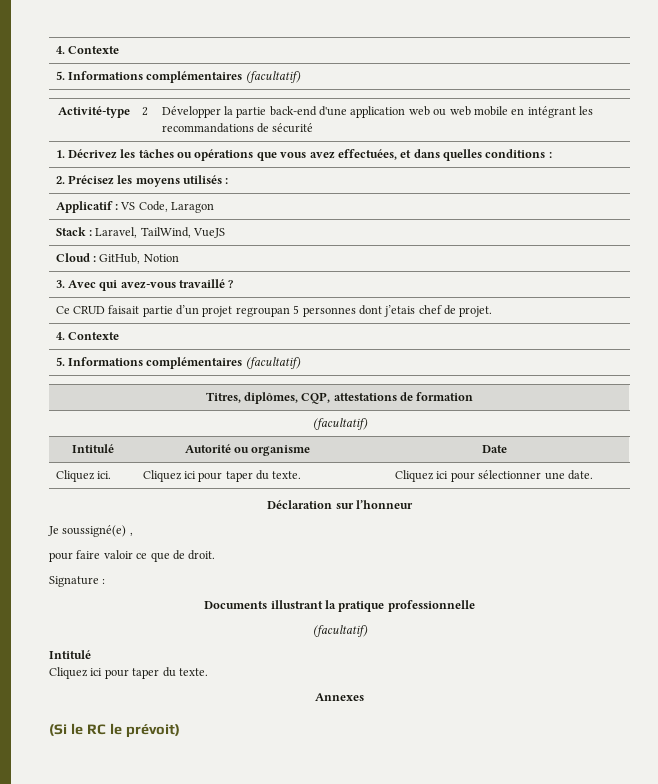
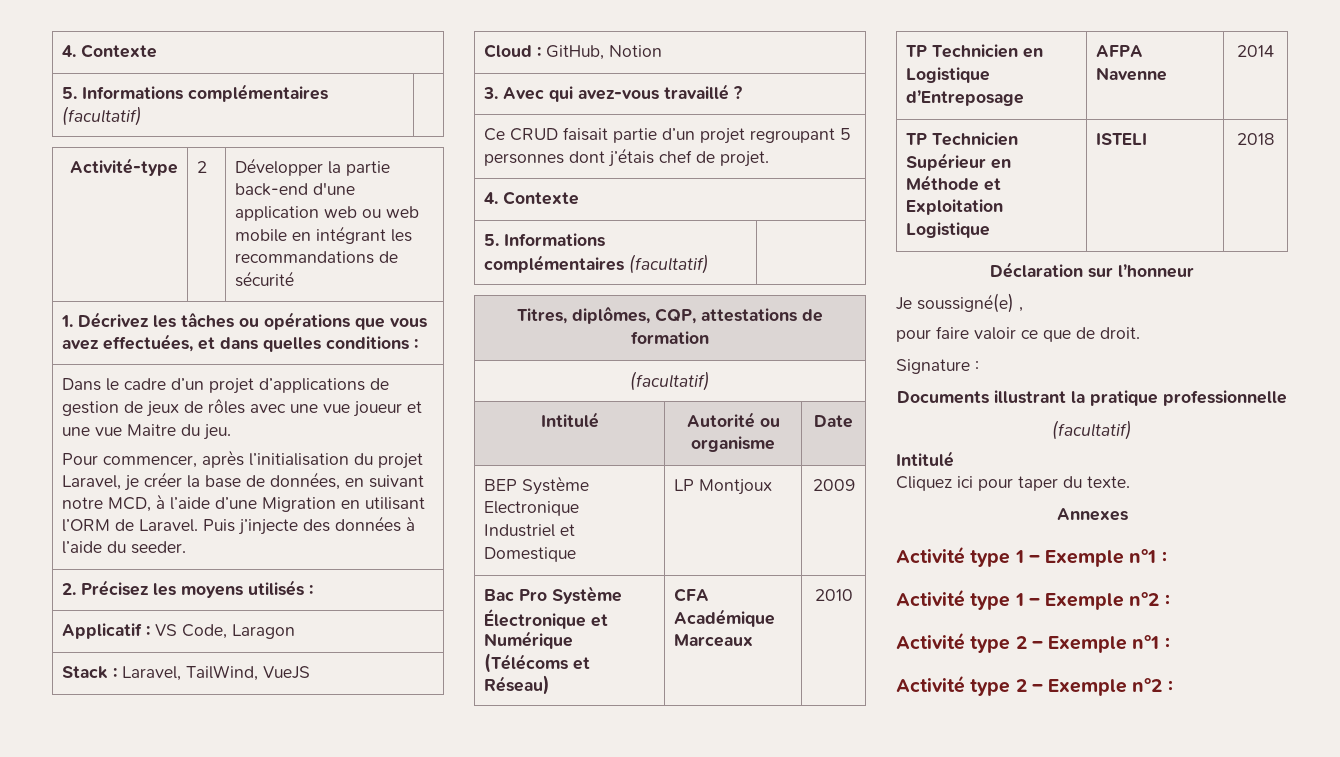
(552, 155) none -> [62,378,390,394] [62,399,423,417] [62,424,232,440] [62,450,424,469] [62,472,425,491] [62,494,426,512] [62,516,416,535] [62,541,187,554] // Dans le cadre d’un projet d’applications de gestion de jeux de rôles avec une vue joueur et une vue Maitre du jeu. // Pour commencer, après l’initialisation du projet Laravel, je créer la base de données, en suivant notre MCD, à l’aide d’une Migration en utilisant l’ORM de Laravel. Puis j’injecte des données à l’aide du seeder.
[235,307,290,317] regroupan -> [750,128,836,143] regroupant
[384,305,416,317] j’etais -> [608,148,655,167] j’étais
[55,470,111,482] [142,470,302,482] [395,470,593,482] Cliquez ici. | Cliquez ici pour taper du texte. | Cliquez ici pour sélectionner une date. -> [484,476,590,495] [484,501,580,516] [484,524,576,537] [484,547,577,562] [674,479,773,495] [812,479,855,491] [484,586,623,604] [484,608,609,629] [484,631,574,649] [484,653,591,673] [484,675,551,695] [674,588,710,602] [674,609,776,627] [674,634,754,647] [814,589,853,601] [906,44,1044,58] [906,67,991,83] [906,90,1025,106] [1096,45,1144,57] [1096,67,1168,81] [1237,45,1274,57] [906,132,1019,146] [906,153,1012,171] [906,175,1002,191] [906,199,1004,215] [906,222,991,238] [1096,133,1148,145] [1236,133,1275,145] BEP Système Electronique Industriel et Domestique | LP Montjoux | 2009 // Bac Pro Système Électronique et Numérique (Télécoms et Réseau) | CFA Académique Marceaux | 2010 // TP Technicien en Logistique d’Entreposage | AFPA Navenne | 2014 // TP Technicien Supérieur en Méthode et Exploitation Logistique | ISTELI | 2018
[49,723,180,738] (Si le RC le prévoit) -> [896,546,1167,567] [896,589,1170,610] [896,632,1170,653] [896,675,1173,696] Activité type 1 – Exemple n°1 : // Activité type 1 – Exemple n°2 : // Activité type 2 – Exemple n°1 : // Activité type 2 – Exemple n°2 :

